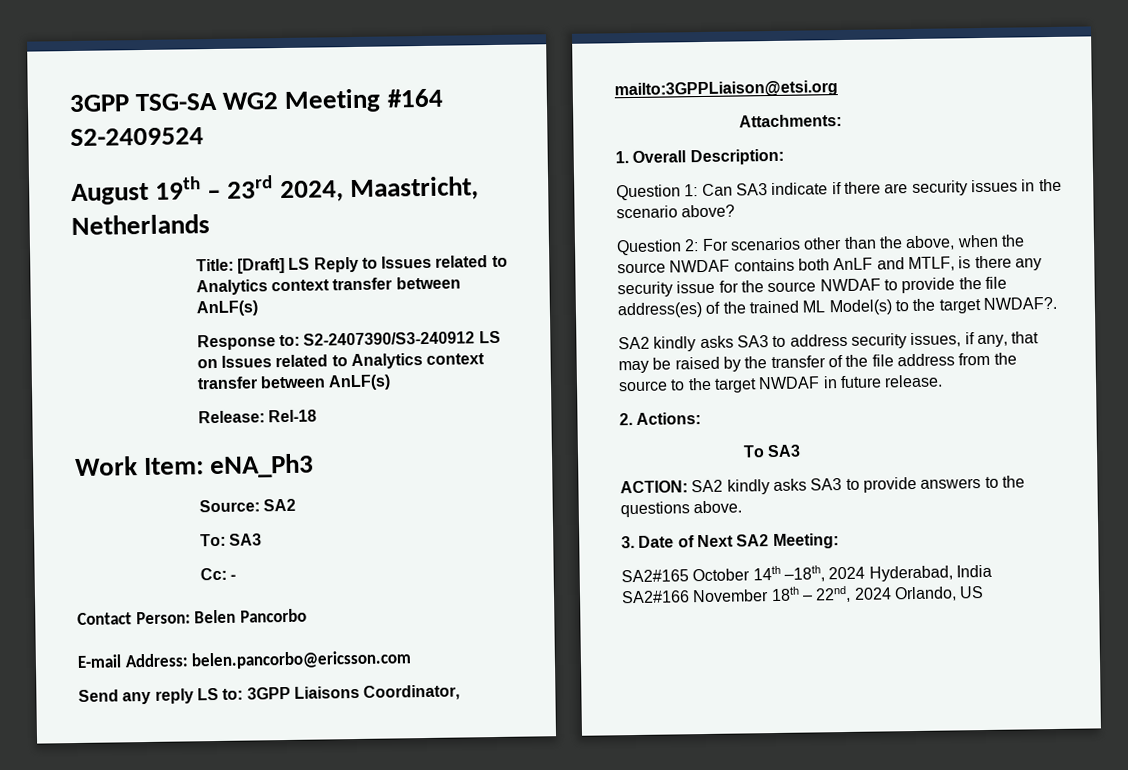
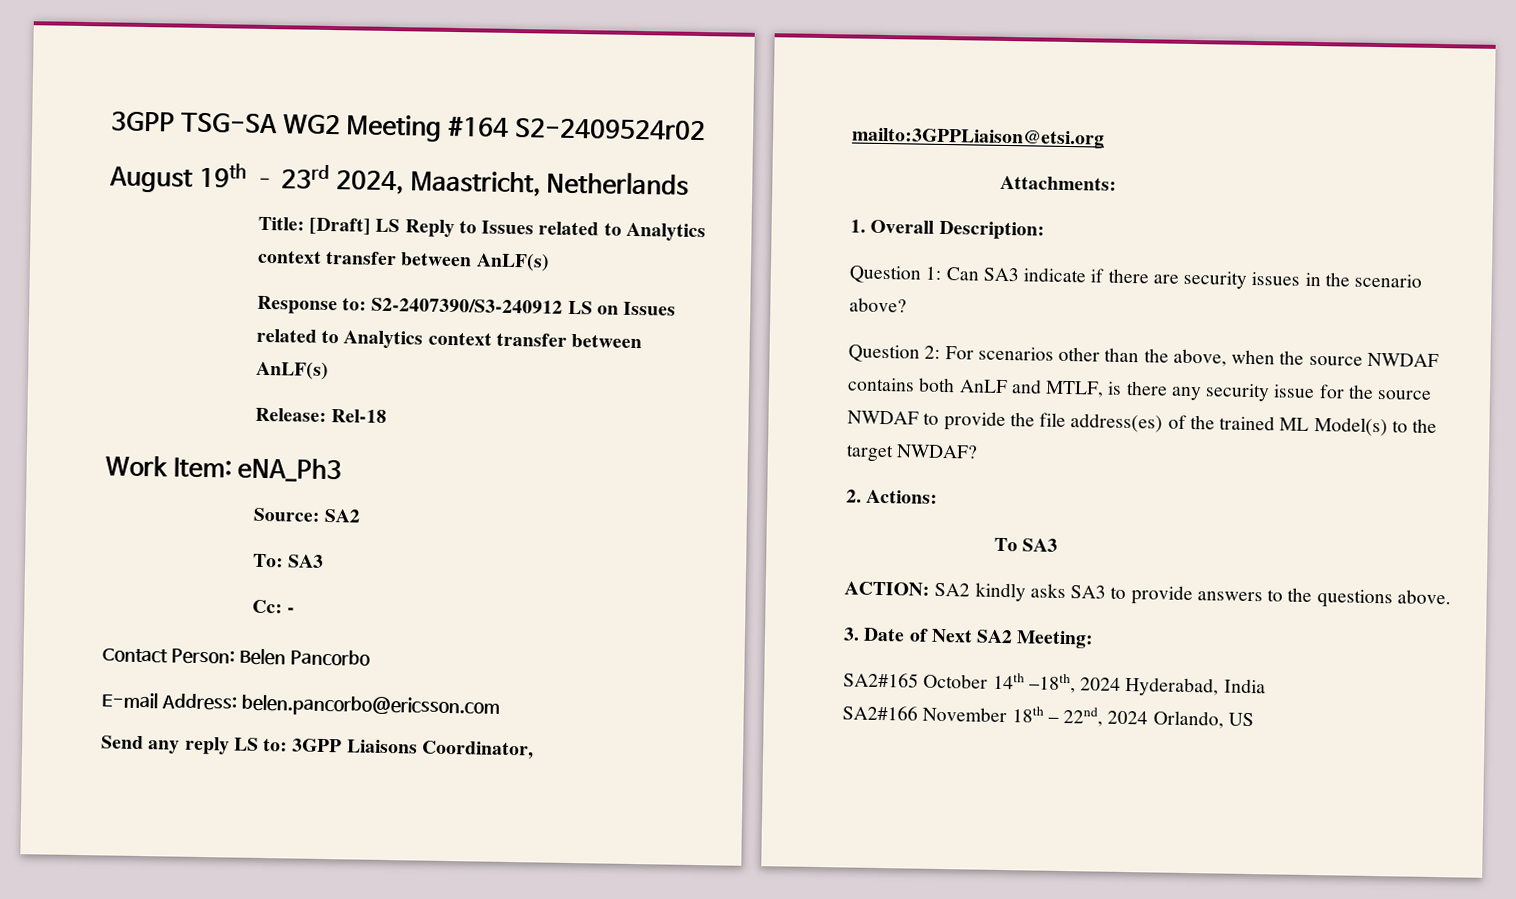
[70,127,204,147] S2-2409524 -> [514,118,706,141] S2-2409524r02
[982,296,1057,310] [618,331,1040,352] [618,352,1017,374] [618,374,944,393] NWDAF?. // SA2 kindly asks SA3 to address security issues, if any, that may be raised by the transfer of the file address from the source to the target NWDAF in future release. -> [896,444,979,459] NWDAF?

